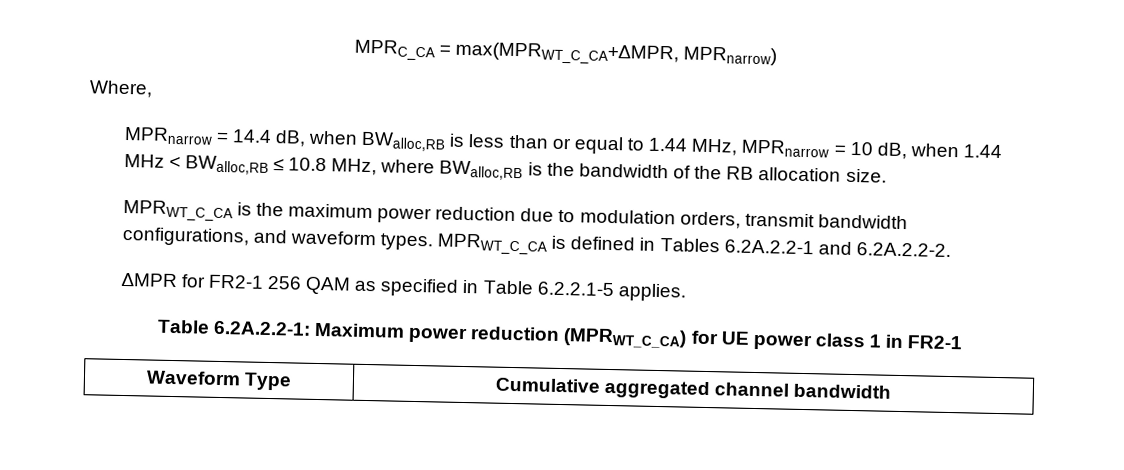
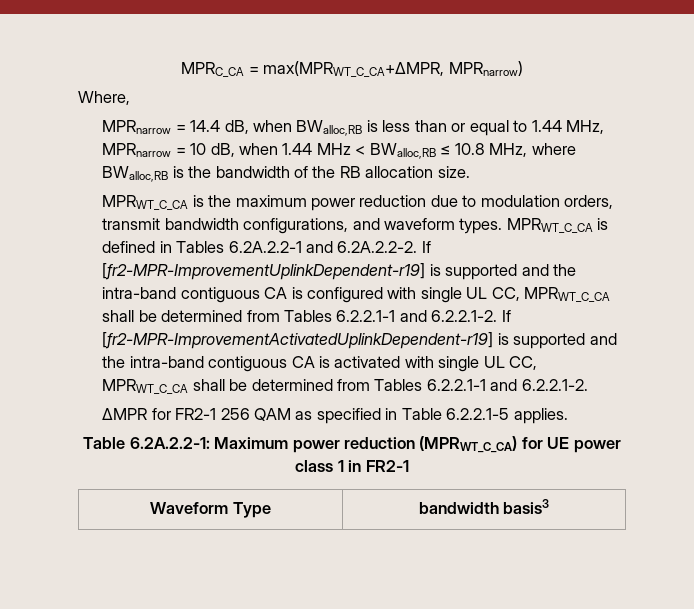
(951, 250) none -> [421,241,431,253] [102,263,576,280] [102,287,611,303] [102,310,511,322] [102,332,617,349] [102,356,538,372] [102,379,588,394] If [fr2-MPR-ImprovementUplinkDependent-r19] is supported and the intra-band contiguous CA is configured with single UL CC, MPRWT_C_CA shall be determined from Tables 6.2.2.1-1 and 6.2.2.1-2. If [fr2-MPR-ImprovementActivatedUplinkDependent-r19] is supported and the intra-band contiguous CA is activated with single UL CC, MPRWT_C_CA shall be determined from Tables 6.2.2.1-1 and 6.2.2.1-2.
[494,377,892,400] Cumulative aggregated channel bandwidth -> [418,499,550,514] bandwidth basis3

